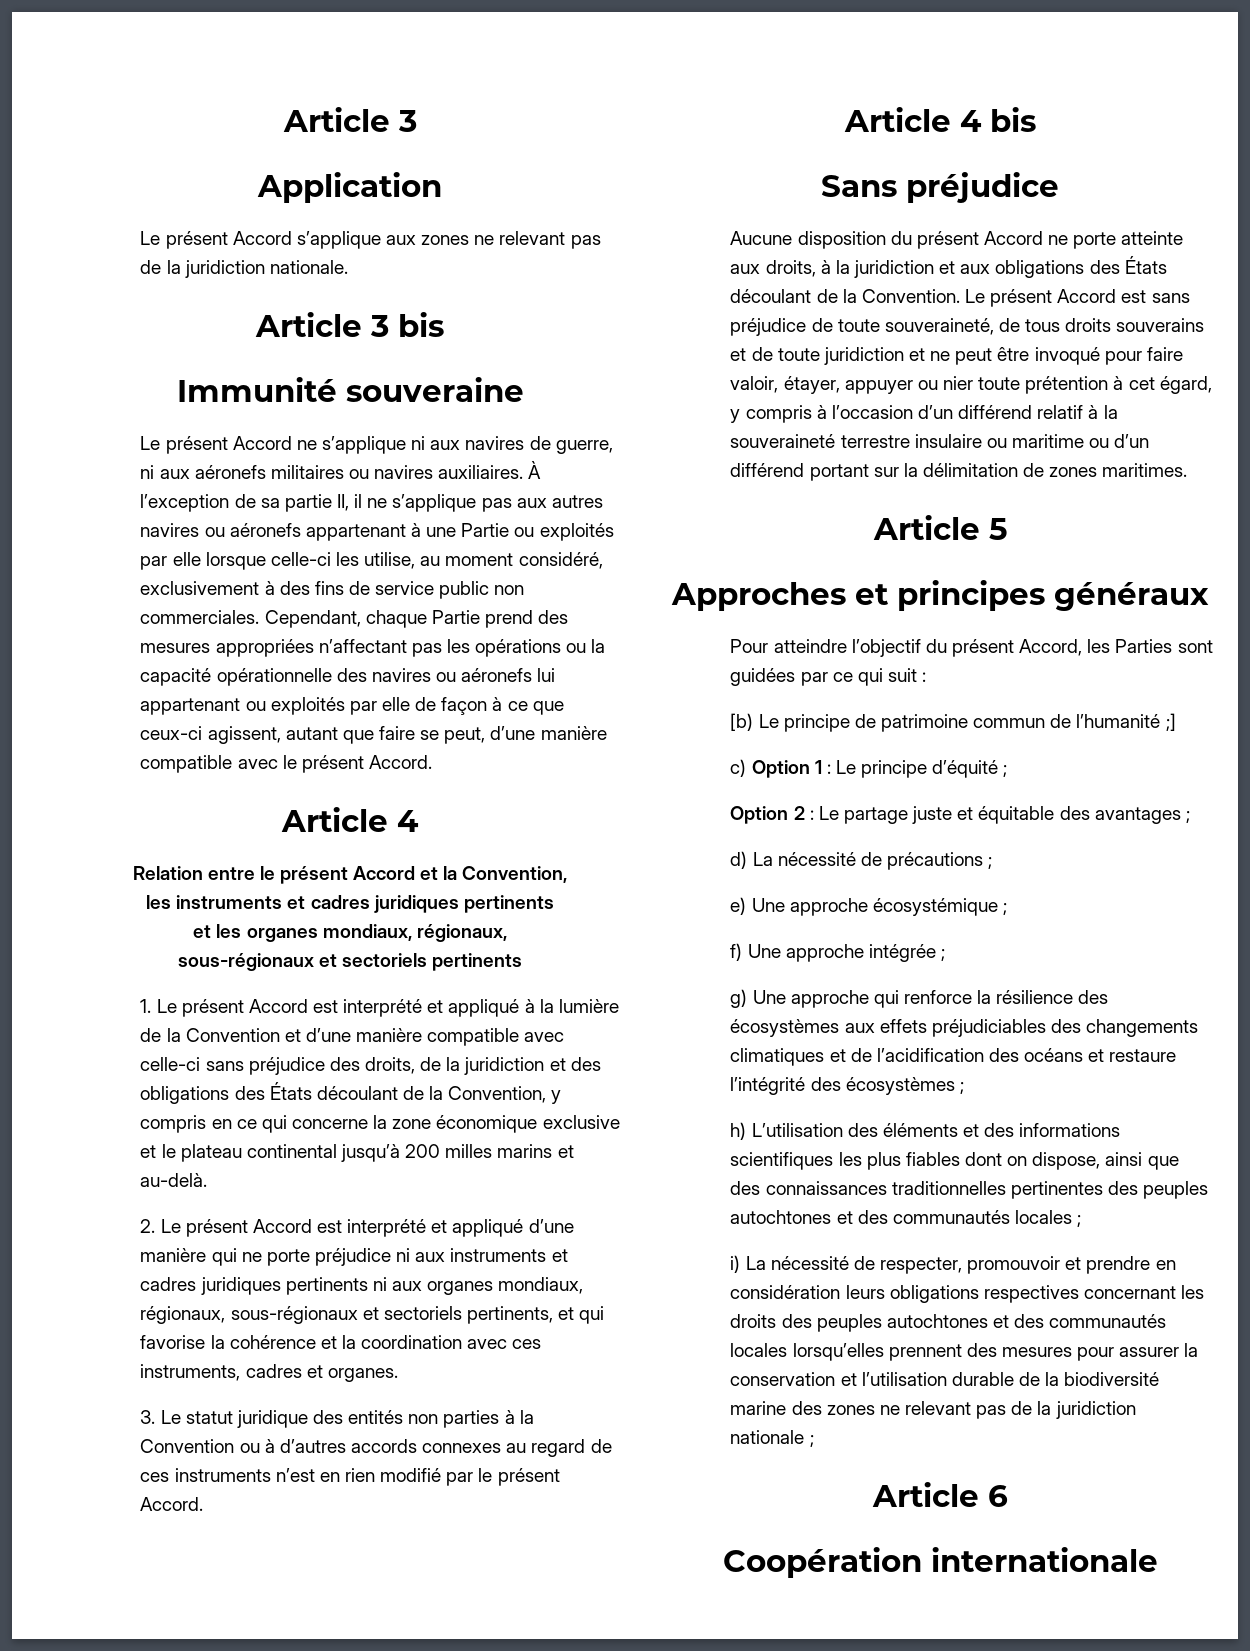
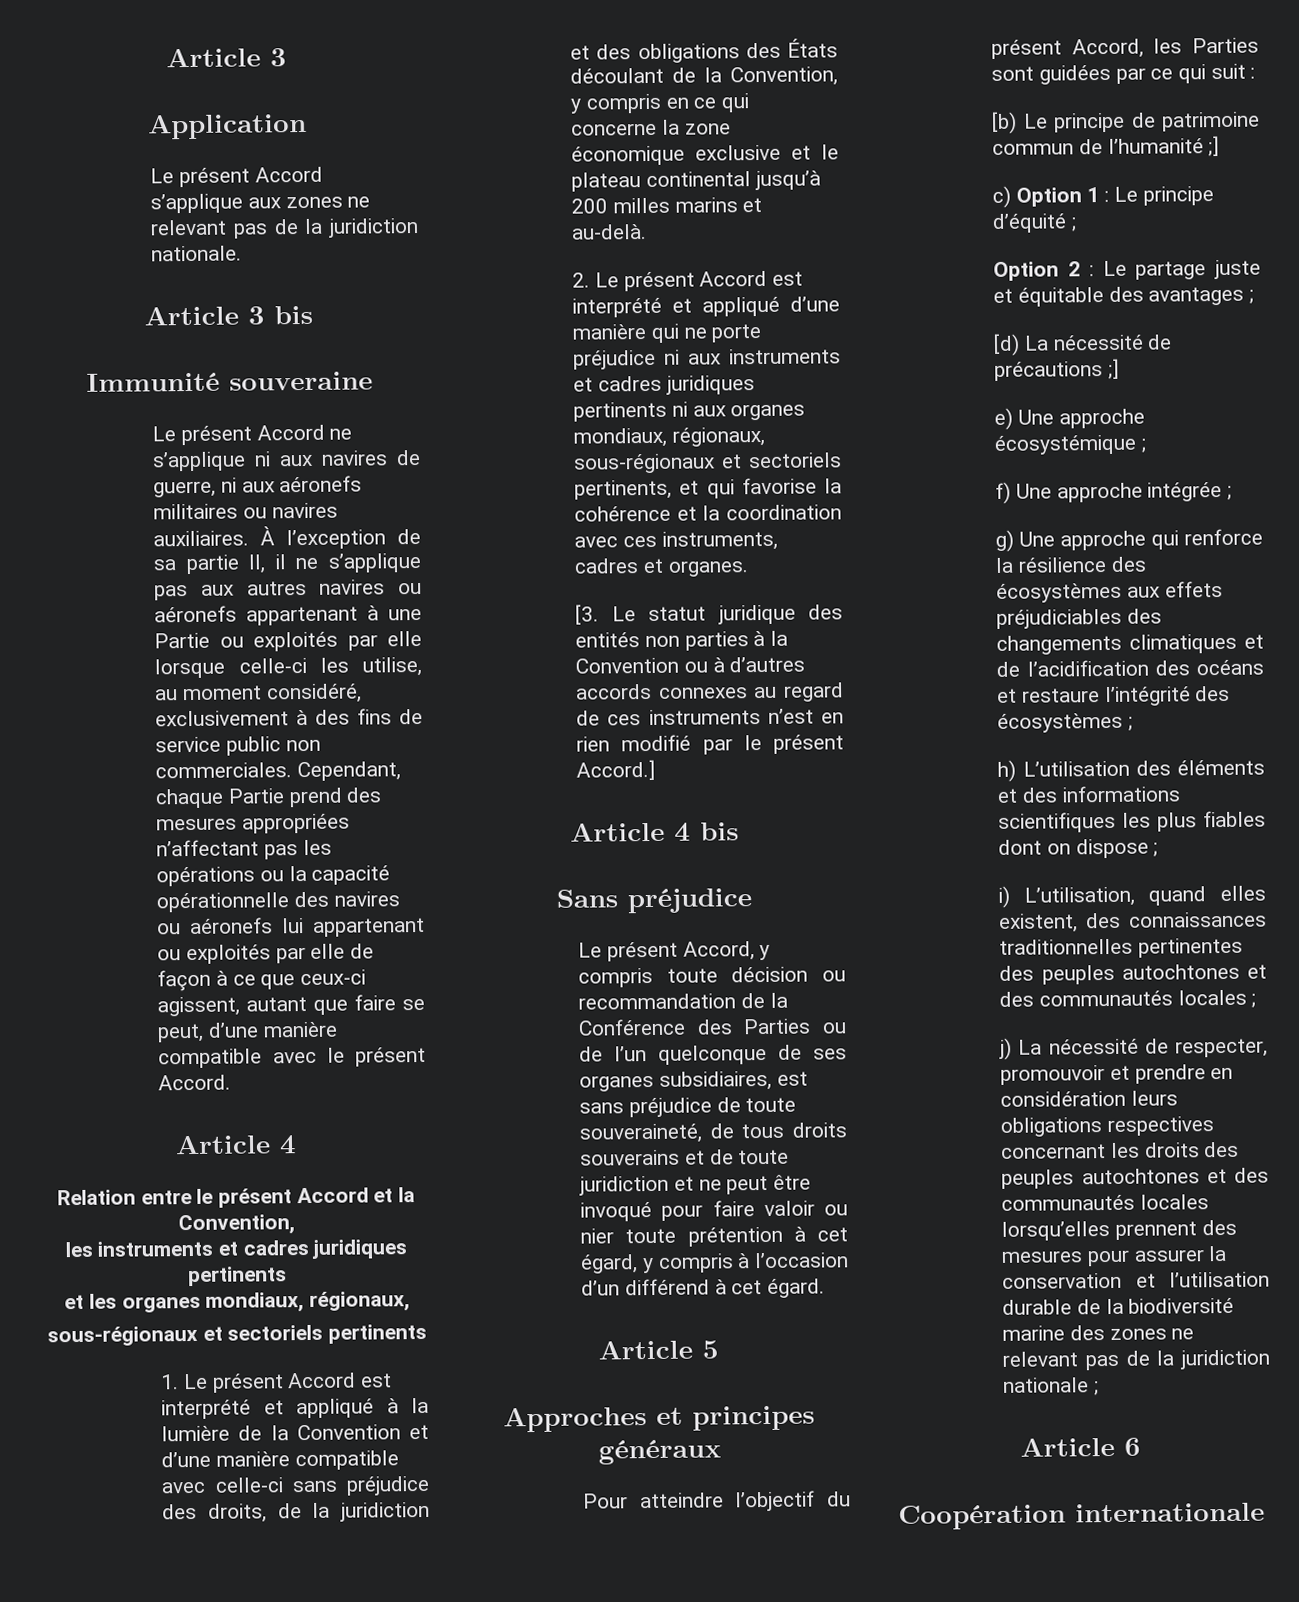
[140,1410,156,1424] 3. -> [575,604,600,625] [3.
[140,1497,204,1511] Accord. -> [576,759,656,781] Accord.]
[730,231,1184,249] [730,255,1167,278] [730,289,1117,307] Aucune disposition du présent Accord ne porte atteinte aux droits, à la juridiction et aux obligations des États découlant de la Convention. Le présent Accord -> [578,941,771,962] [578,966,846,988] [578,992,788,1010] [578,1018,847,1036] [579,1044,847,1065] [579,1070,772,1092] Le présent Accord, y compris toute décision ou recommandation de la Conférence des Parties ou de l’un quelconque de ses organes subsidiaires,
[730,376,913,394] valoir, étayer, appuyer -> [763,1200,815,1217] valoir
[1037,405,1118,419] [730,434,1150,448] [730,463,1188,481] relatif à la souveraineté terrestre insulaire ou maritime ou d’un différend portant sur la délimitation de zones maritimes. -> [714,1278,825,1298] à cet égard.
[730,851,748,869] d) -> [993,333,1021,356] [d)
[988,856,993,869] ; -> [1107,358,1119,379] ;]
[1032,1152,1179,1170] dispose, ainsi que -> [1075,838,1159,859] [998,885,1266,908] [998,913,1079,933] dispose ; // i) L’utilisation, quand elles existent,
[730,1255,741,1273] i) -> [999,1037,1013,1060] j)

